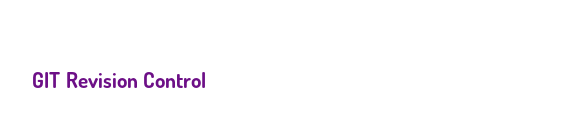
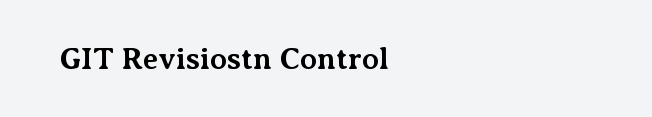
[65,72,138,88] Revision -> [122,48,273,69] Revisiostn

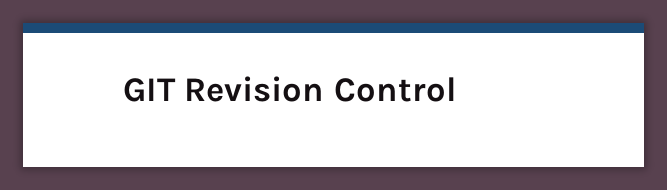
[122,48,273,69] Revisiostn -> [184,76,325,102] Revision

